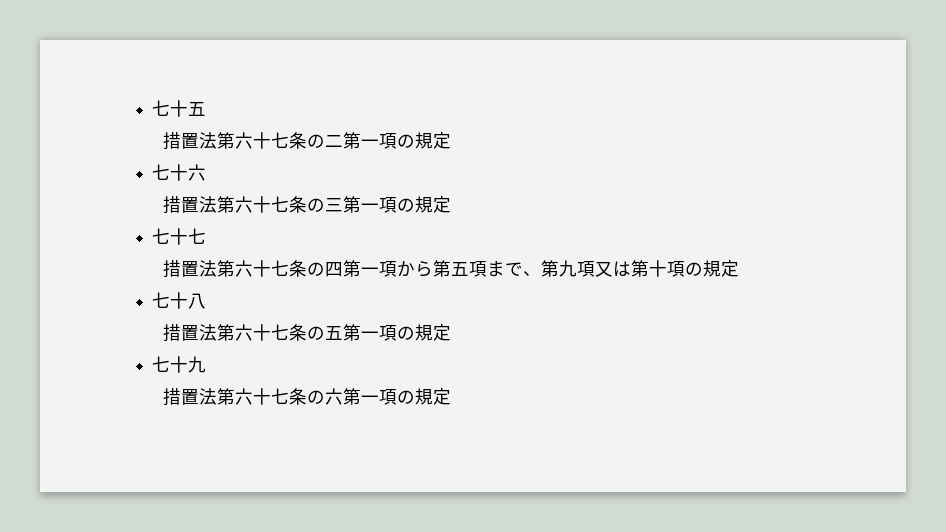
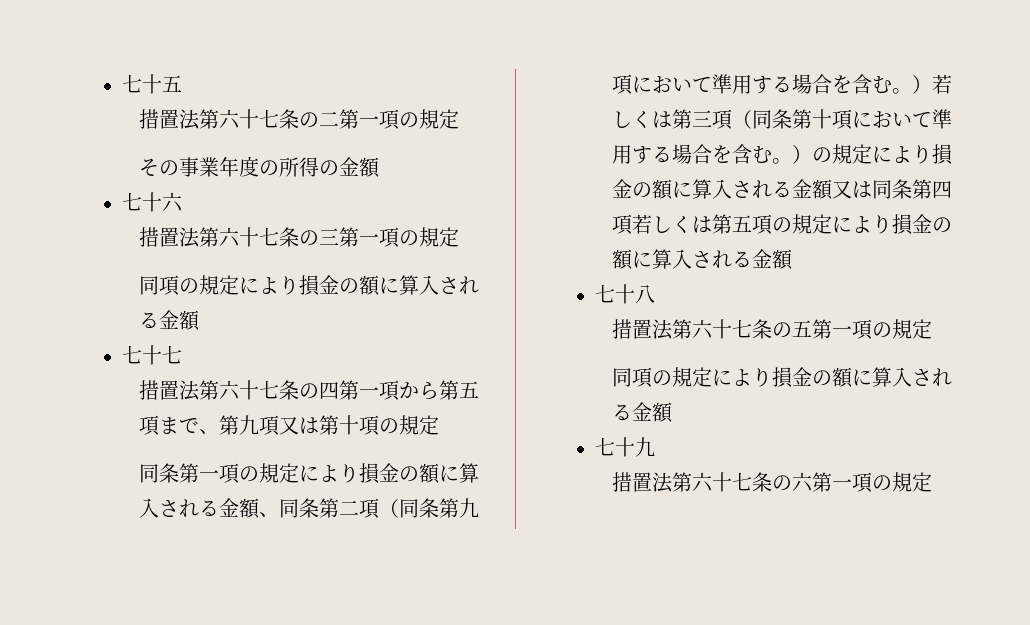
(452, 140) none -> [139,156,381,178] // その事業年度の所得の金額
(452, 204) none -> [139,275,480,296] [139,310,201,331] // 同項の規定により損金の額に算入される金額
(740, 268) none -> [139,463,480,484] [139,498,480,519] [612,74,953,95] [612,109,953,130] [612,144,954,165] [612,179,953,200] [612,214,953,235] [612,249,794,270] // 同条第一項の規定により損金の額に算入される金額、同条第二項（同条第九項において準用する場合を含む。）若しくは第三項（同条第十項において準用する場合を含む。）の規定により損金の額に算入される金額又は同条第四項若しくは第五項の規定により損金の額に算入される金額
(452, 332) none -> [612,367,953,388] [612,402,674,423] // 同項の規定により損金の額に算入される金額

